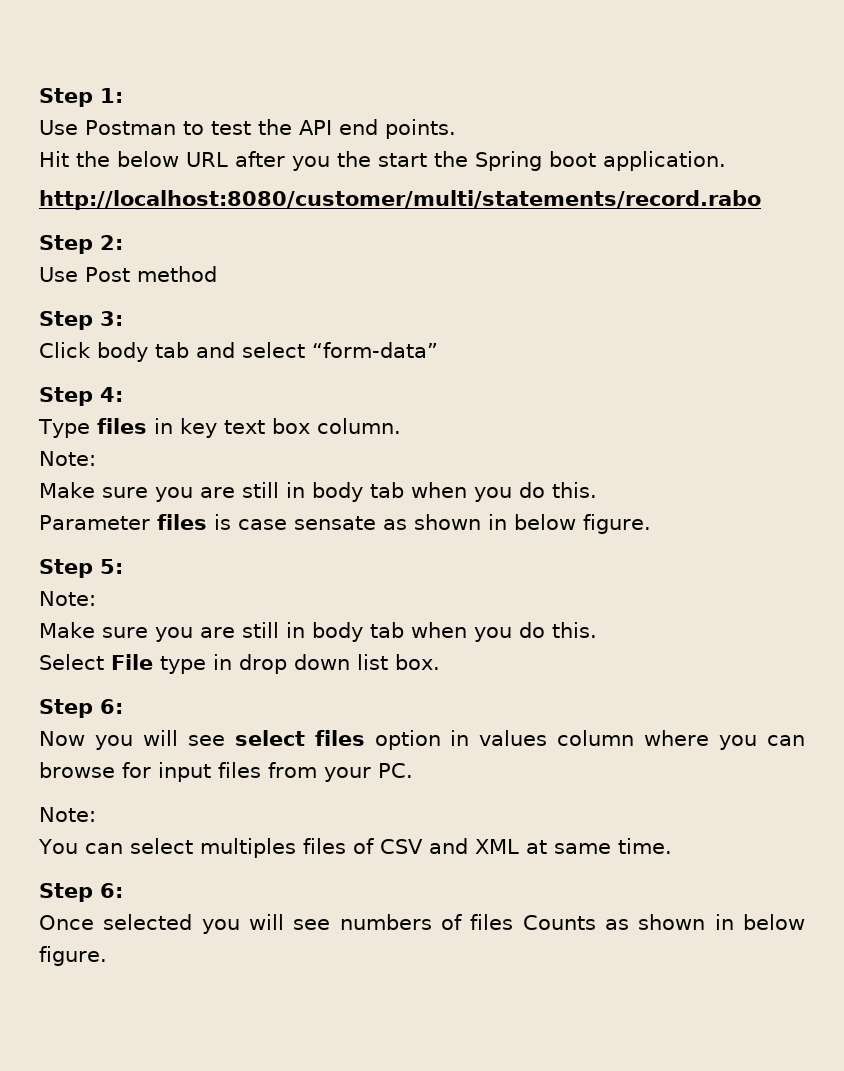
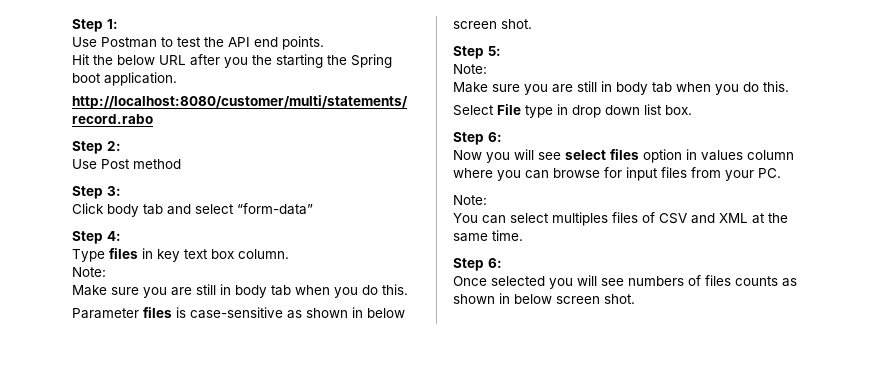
[378,153,427,167] start -> [276,54,323,68] starting
[237,514,651,534] case sensate as shown in below figure. -> [190,307,405,319] [453,19,532,29] case-sensitive as shown in below screen shot.
(547, 847) none -> [768,213,788,223] the
[522,914,806,930] [39,946,107,966] Counts as shown in below figure. -> [735,276,797,287] [453,293,635,304] counts as shown in below screen shot.

